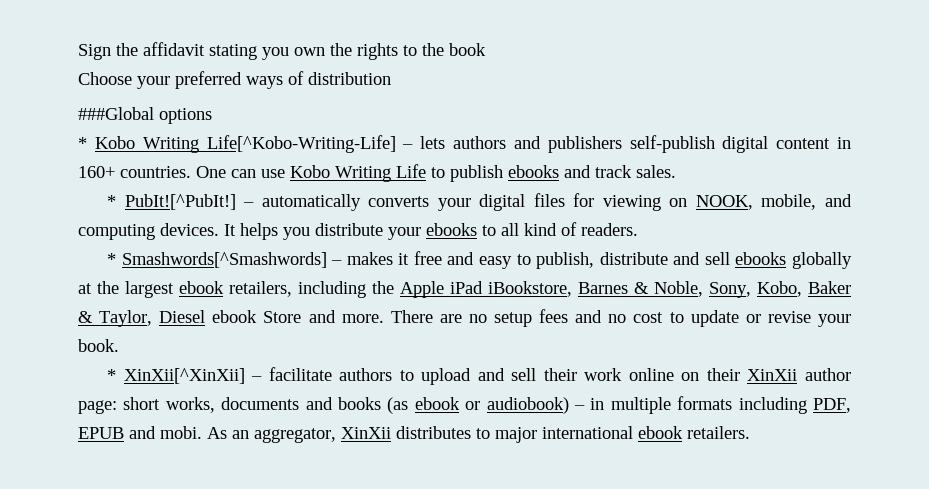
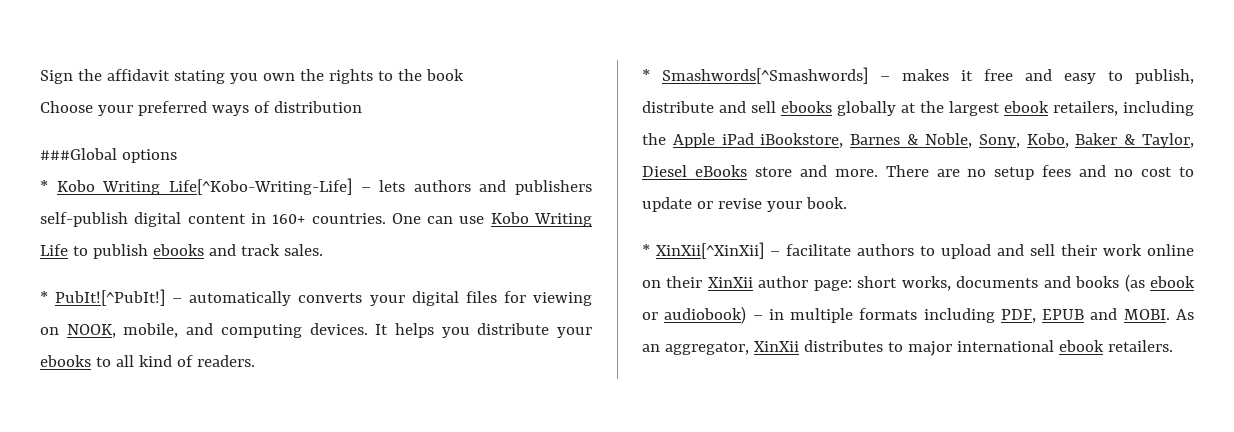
[212,310,302,323] ebook Store -> [694,165,792,177] eBooks store
[160,426,202,439] mobi. -> [1123,309,1170,320] MOBI.

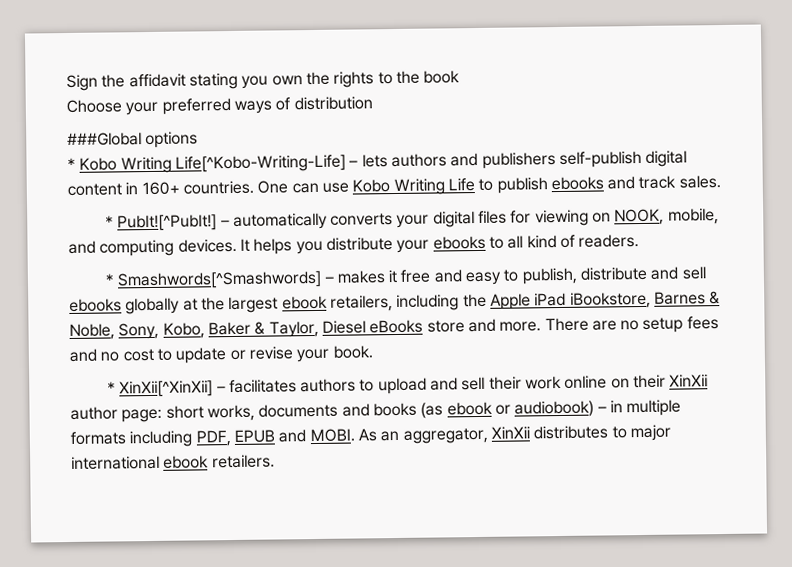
[786,244,851,256] facilitate -> [228,379,297,394] facilitates

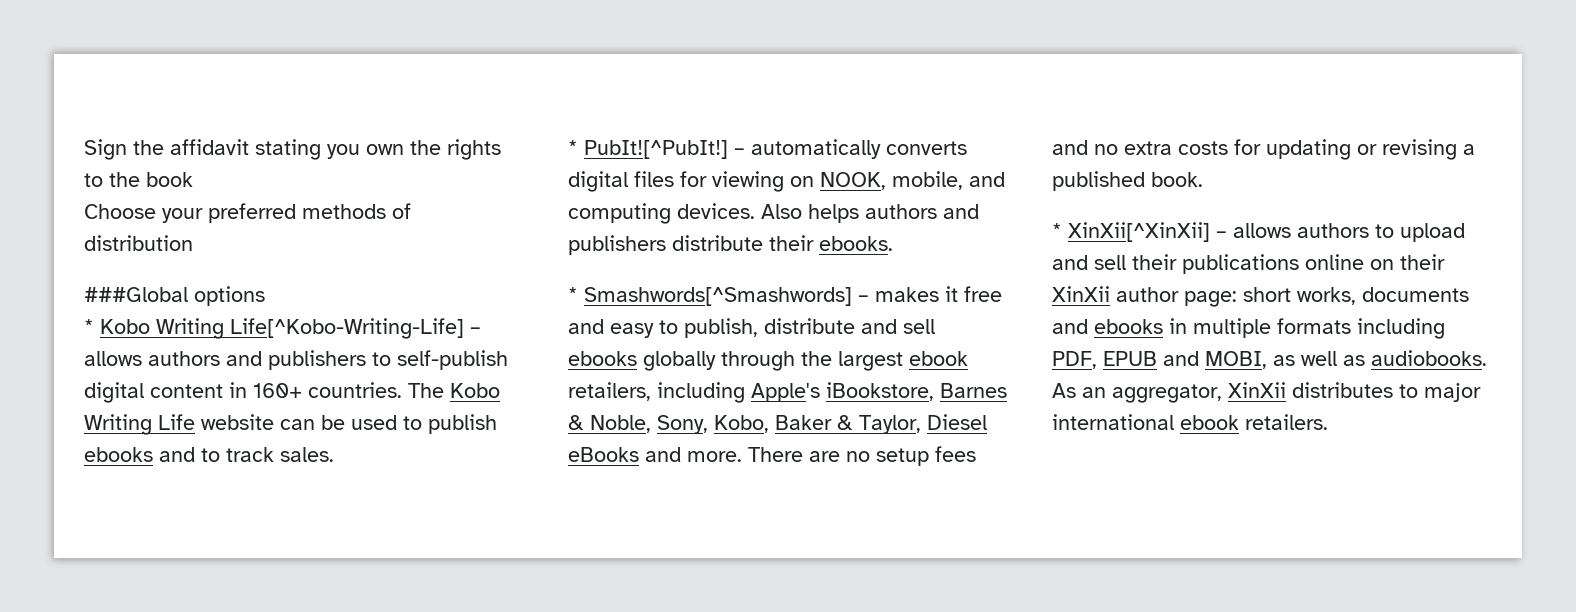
[233,100,272,114] ways -> [302,204,386,219] methods
[361,152,556,169] lets authors and publishers -> [84,350,391,370] allows authors and publishers to
[257,178,475,196] One can use Kobo Writing Life -> [408,383,500,398] [84,414,397,435] The Kobo Writing Life website can be used
(636, 183) none -> [201,448,220,462] to
[396,214,430,228] your -> (967, 148) none
[239,234,640,255] It helps you distribute your ebooks to all kind of readers. -> [761,204,979,223] [568,235,893,255] Also helps authors and publishers distribute their ebooks.
[182,298,198,311] at -> [721,351,795,371] through
[462,292,567,310] the Apple iPad -> [751,383,820,402] Apple's
[426,320,465,333] store -> (639, 454) none
[122,346,330,364] cost to update or revise your -> [1124,139,1475,160] [1052,171,1145,191] extra costs for updating or revising a published
[228,379,297,394] facilitates -> [1233,223,1291,238] allows
[525,375,563,390] work -> [1182,254,1299,274] publications
[372,400,607,419] books (as ebook or audiobook) – -> [1094,319,1163,334] ebooks
[309,428,355,443] MOBI. -> [1205,350,1487,369] MOBI, as well as audiobooks.

